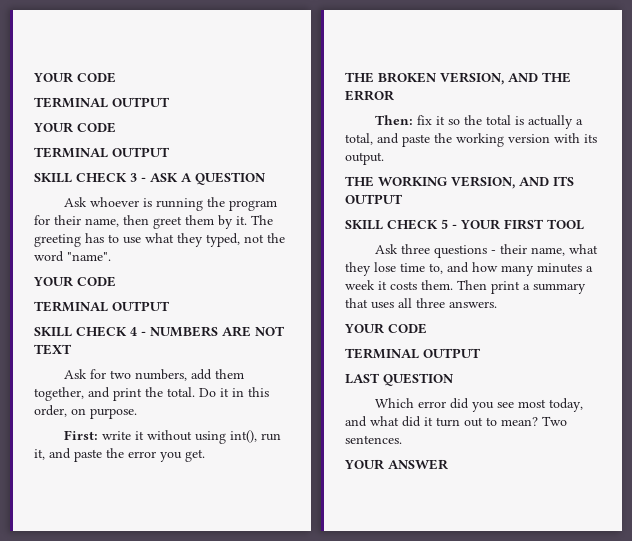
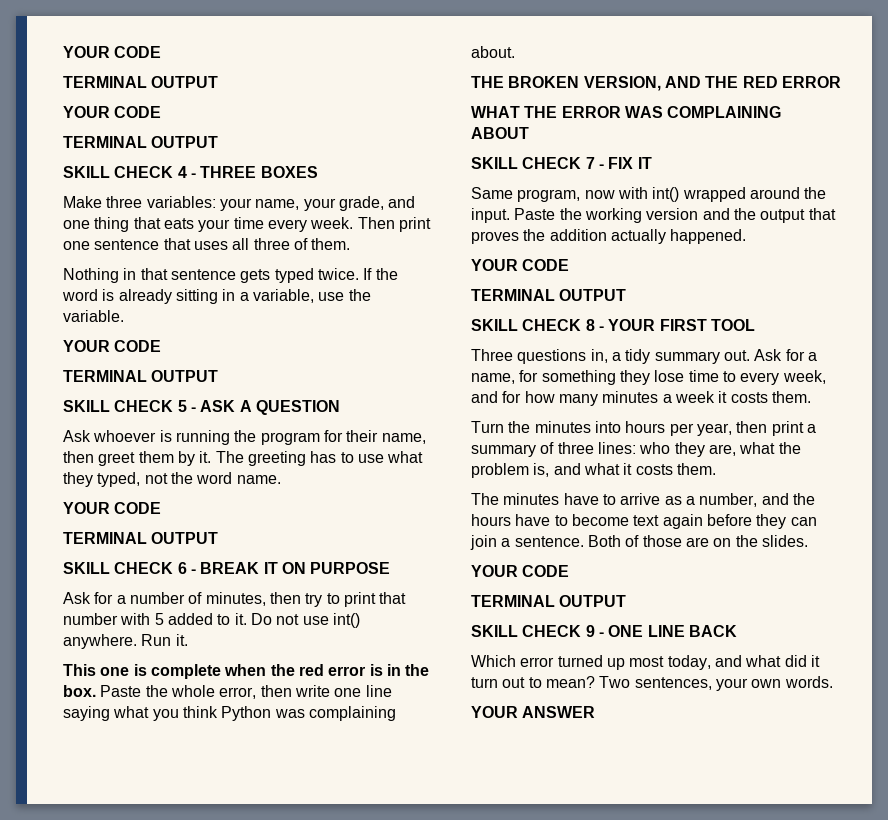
[130,173,137,182] 3 -> [177,166,318,178] [63,196,416,211] [63,217,431,232] [63,238,351,250] [63,268,398,283] [62,289,371,304] [63,310,124,322] [63,340,162,352] [63,370,219,382] [63,400,187,412] 4 - THREE BOXES // Make three variables: your name, your grade, and one thing that eats your time every week. Then print one sentence that uses all three of them. // Nothing in that sentence gets typed twice. If the word is already sitting in a variable, use the variable. // YOUR CODE // TERMINAL OUTPUT // SKILL CHECK 5
[67,252,111,261] [33,276,116,287] [34,301,170,312] [34,326,285,337] [34,344,72,355] [63,369,244,381] [34,387,269,401] [34,405,137,419] [63,430,281,444] [34,448,205,462] "name". // YOUR CODE // TERMINAL OUTPUT // SKILL CHECK 4 - NUMBERS ARE NOT TEXT // Ask for two numbers, add them together, and print the total. Do it in this order, on purpose. // First: write it without using int(), run it, and paste the error you get. -> [236,475,281,484] [63,502,162,514] [63,532,219,544] [63,562,391,574] [63,592,407,607] [63,613,360,628] [63,634,188,649] [63,664,430,679] [63,685,392,699] [63,706,396,721] [471,46,515,58] name. // YOUR CODE // TERMINAL OUTPUT // SKILL CHECK 6 - BREAK IT ON PURPOSE // Ask for a number of minutes, then try to print that number with 5 added to it. Do not use int() anywhere. Run it. // This one is complete when the red error is in the box. Paste the whole error, then write one line saying what you think Python was complaining about.
(571, 77) none -> [742,76,778,88] RED
[374,115,583,129] [345,133,597,147] [345,152,384,165] [345,176,574,189] [345,194,403,204] [345,219,448,230] Then: fix it so the total is actually a total, and paste the working version with its output. // THE WORKING VERSION, AND ITS OUTPUT // SKILL CHECK 5 -> [471,106,782,118] [471,127,529,139] [471,157,652,169] [471,187,827,202] [471,208,836,223] [471,229,747,244] [471,259,570,271] [471,289,627,301] [471,319,595,331] WHAT THE ERROR WAS COMPLAINING ABOUT // SKILL CHECK 7 - FIX IT // Same program, now with int() wrapped around the input. Paste the working version and the output that proves the addition actually happened. // YOUR CODE // TERMINAL OUTPUT // SKILL CHECK 8
[374,244,598,258] [345,262,469,276] Ask three questions - their name, what they lose time to, and -> [471,349,817,364] [471,370,826,385] [471,391,522,403] Three questions in, a tidy summary out. Ask for a name, for something they lose time to every week, and for
[457,280,586,294] [345,298,497,309] [344,323,427,334] [345,348,481,359] [345,373,454,386] Then print a summary that uses all three answers. // YOUR CODE // TERMINAL OUTPUT // LAST QUESTION -> [471,421,816,436] [471,442,801,457] [471,463,716,478] [471,493,815,507] [471,514,817,529] [470,535,808,550] [471,565,570,577] [471,595,627,607] [471,625,737,637] // Turn the minutes into hours per year, then print a summary of three lines: who they are, what the problem is, and what it costs them. // The minutes have to arrive as a number, and the hours have to become text again before they can join a sentence. Both of those are on the slides. // YOUR CODE // TERMINAL OUTPUT // SKILL CHECK 9 - ONE LINE BACK
[449,398,514,412] did you see -> [557,655,625,670] turned up
[345,435,402,444] sentences. -> [634,676,833,691] sentences, your own words.

